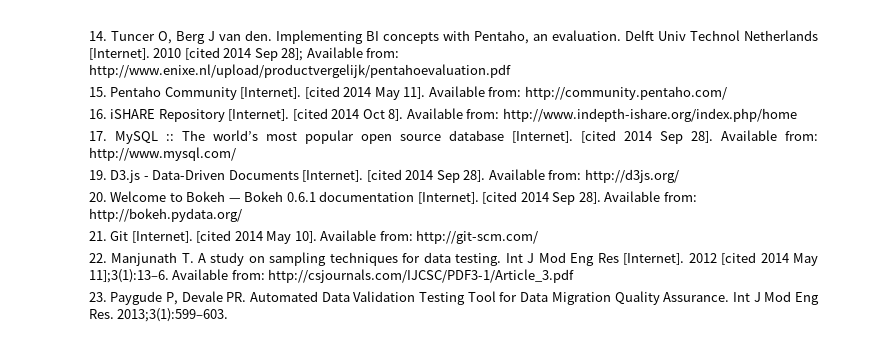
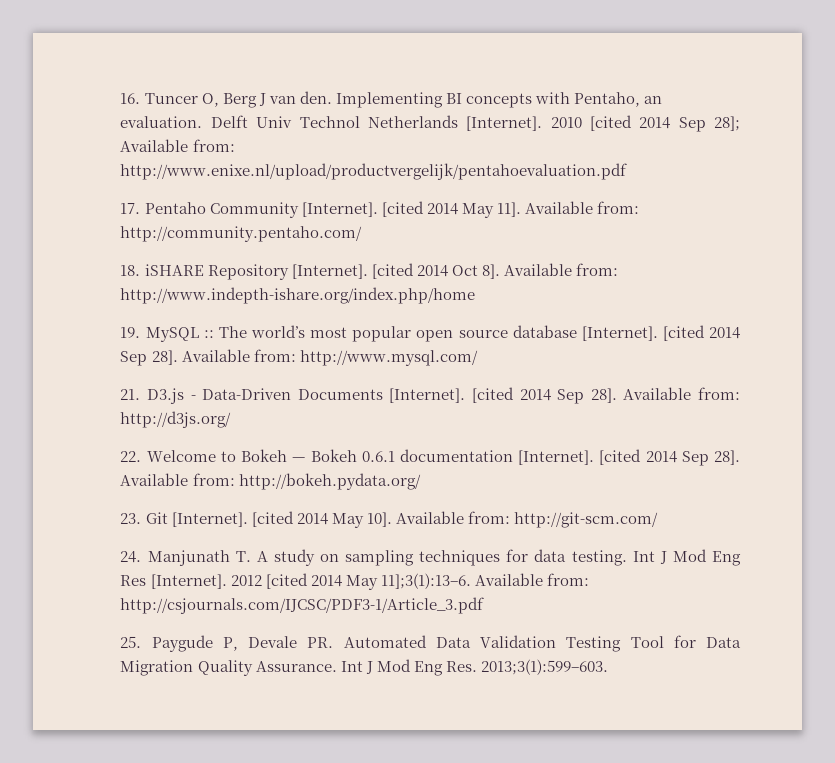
[88,31,107,41] 14. -> [120,93,141,104] 16.
[88,87,107,97] 15. -> [120,203,141,214] 17.
[88,109,107,119] 16. -> [120,265,141,276] 18.
[88,131,107,141] 17. -> [120,327,141,338] 19.
[88,170,107,180] 19. -> [120,389,141,400] 21.
[88,192,107,202] 20. -> [120,451,142,462] 22.
[88,231,107,241] 21. -> [120,513,142,524] 23.
[88,253,107,263] 22. -> [120,551,142,563] 24.
[88,292,107,302] 23. -> [120,636,142,648] 25.

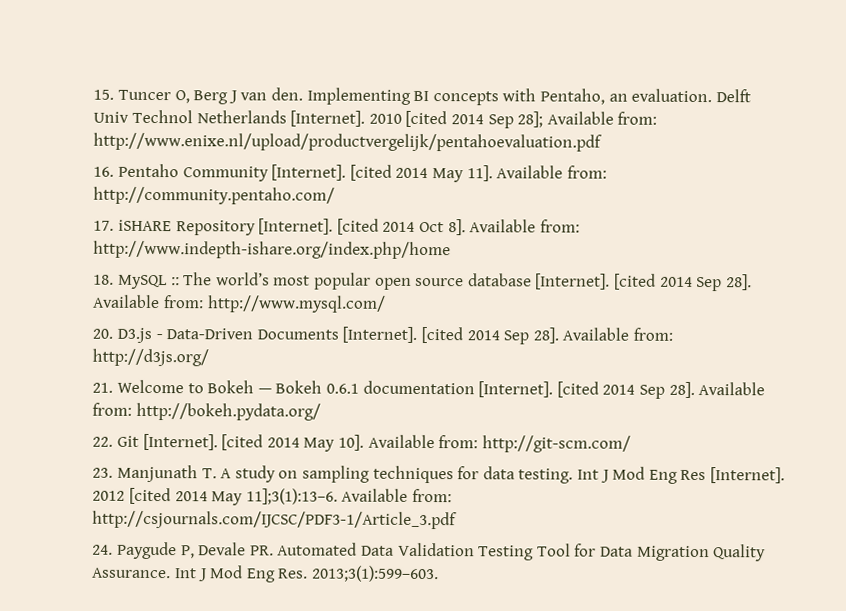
[120,93,141,104] 16. -> [93,89,115,100] 15.
[120,203,141,214] 17. -> [93,166,115,177] 16.
[120,265,141,276] 18. -> [93,220,115,231] 17.
[120,327,141,338] 19. -> [93,274,115,285] 18.
[120,389,141,400] 21. -> [92,328,114,339] 20.
[120,451,142,462] 22. -> [92,382,114,393] 21.
[120,513,142,524] 23. -> [92,436,114,447] 22.
[120,551,142,563] 24. -> [92,467,114,478] 23.
[120,636,142,648] 25. -> [92,544,114,555] 24.

